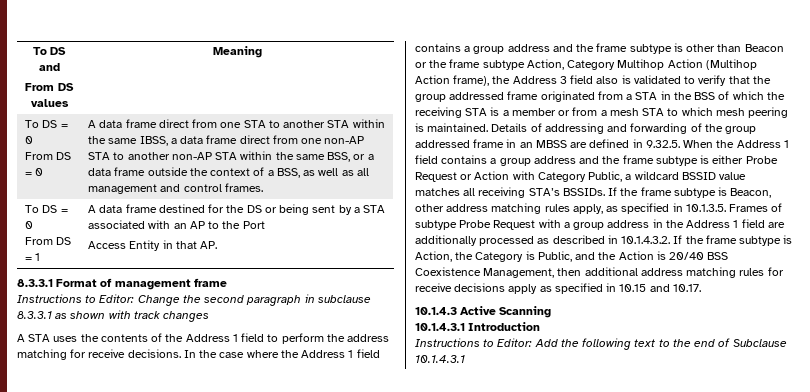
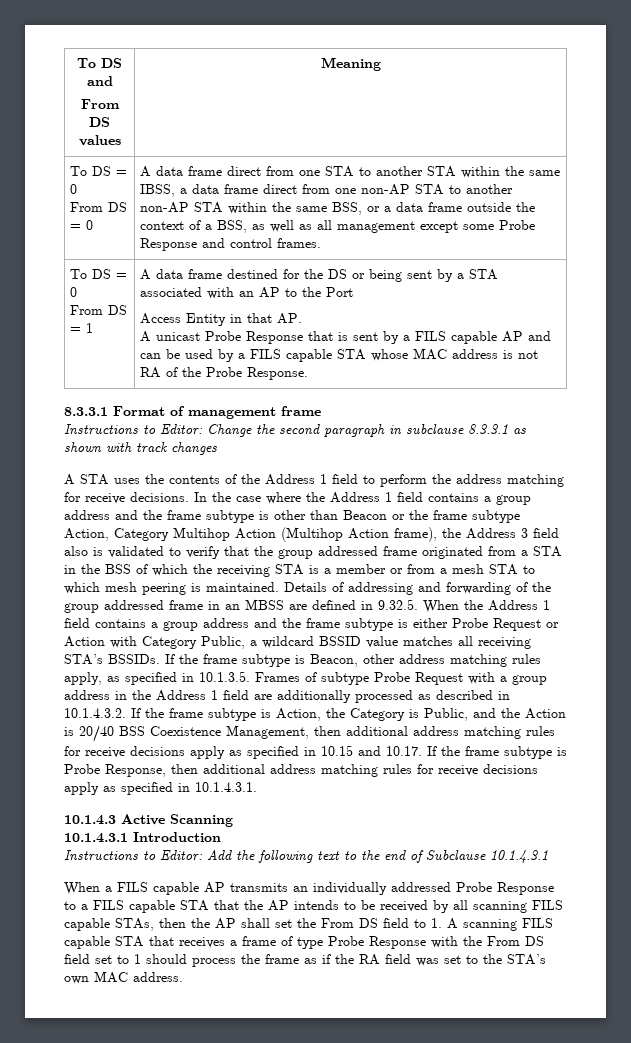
(158, 189) none -> [420,220,536,233] [140,238,198,251] except some Probe Response
(218, 245) none -> [140,331,552,344] [140,348,539,362] [140,367,309,380] // A unicast Probe Response that is sent by a FILS capable AP and can be used by a FILS capable STA whose MAC address is not RA of the Probe Response.
(701, 288) none -> [427,746,567,759] [64,764,538,777] [64,782,257,795] If the frame subtype is Probe Response, then additional address matching rules for receive decisions apply as specified in 10.1.4.3.1.
(465, 359) none -> [64,882,554,895] [64,900,563,913] [64,918,553,931] [64,936,544,949] [64,954,546,967] [64,971,183,984] // When a FILS capable AP transmits an individually addressed Probe Response to a FILS capable STA that the AP intends to be received by all scanning FILS capable STAs, then the AP shall set the From DS field to 1. A scanning FILS capable STA that receives a frame of type Probe Response with the From DS field set to 1 should process the frame as if the RA field was set to the STA’s own MAC address.

